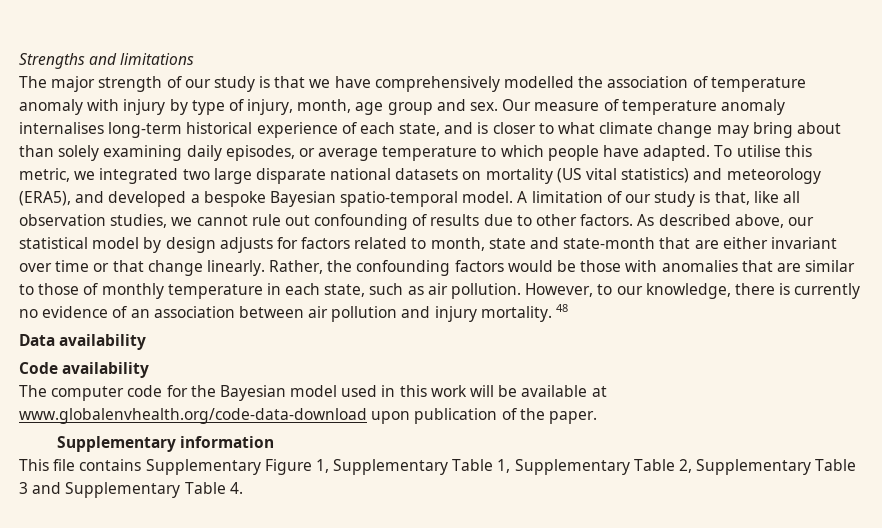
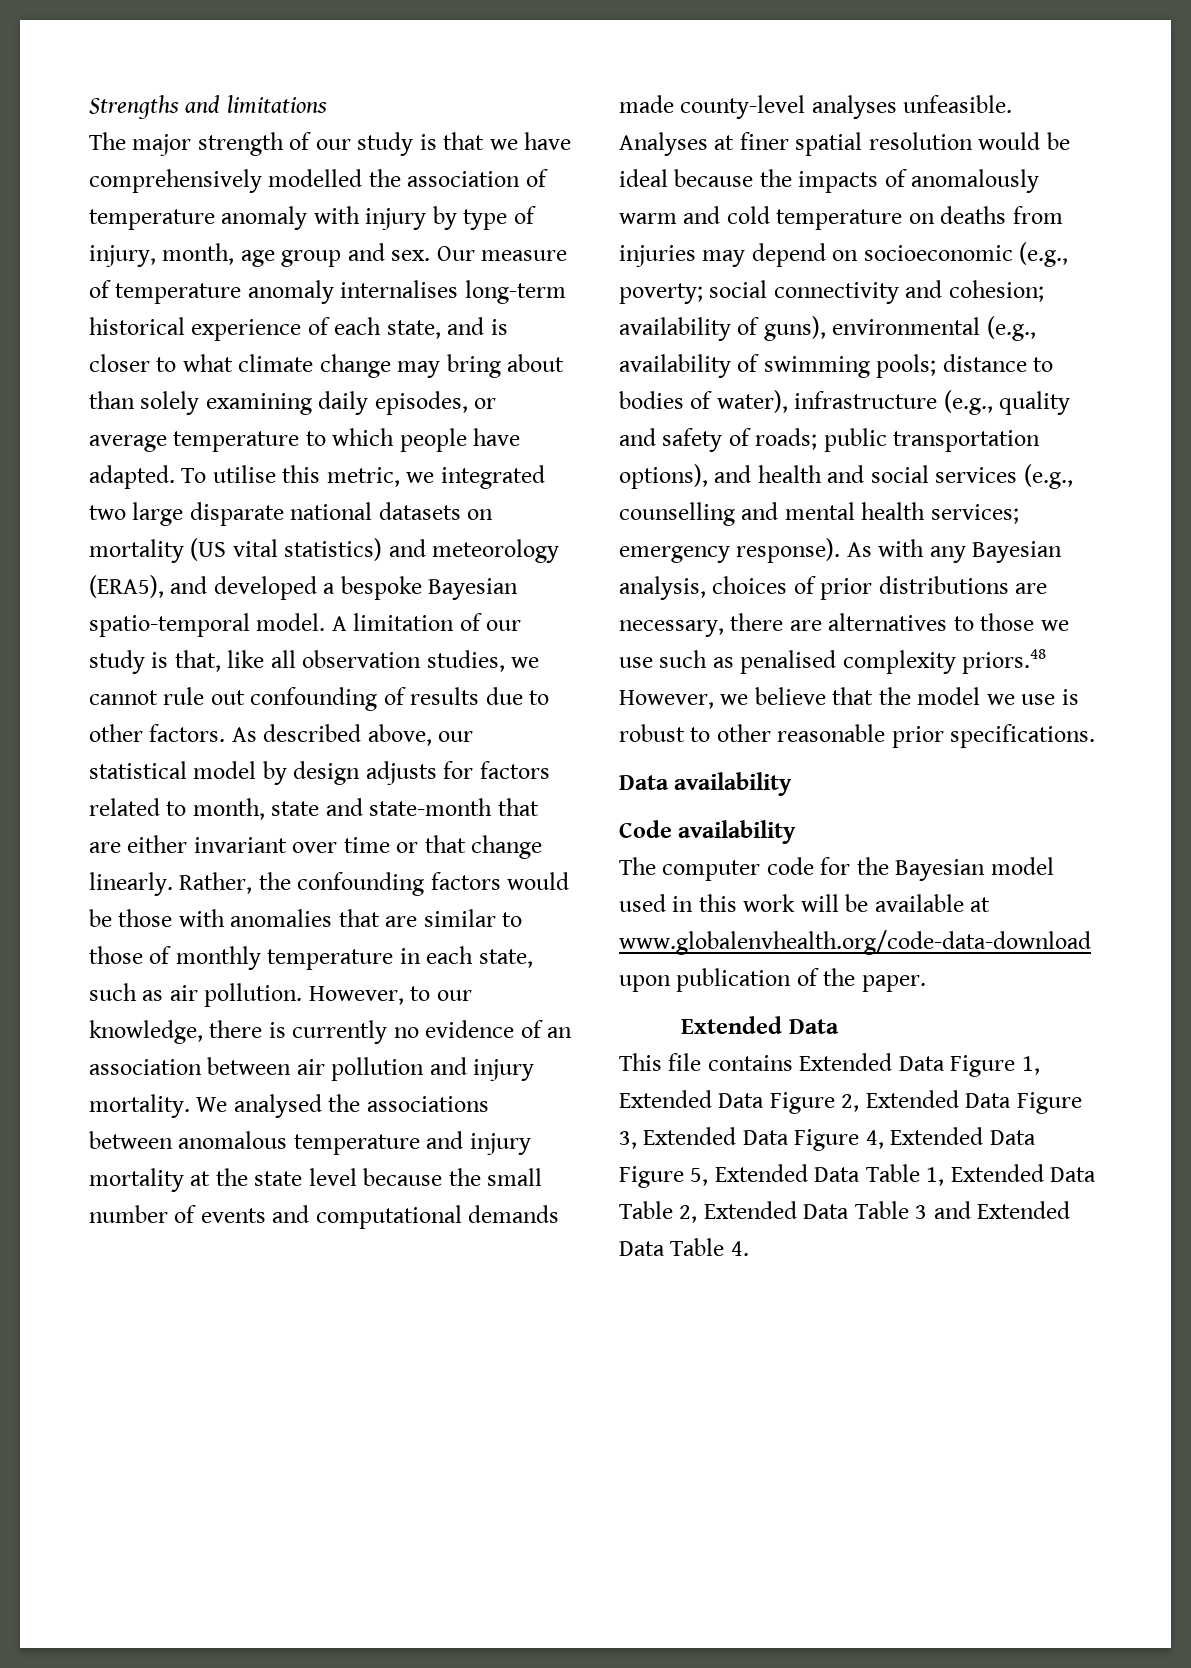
[556,304,569,312] 48 -> [196,1094,489,1118] [89,1131,531,1155] [89,1168,543,1192] [89,1205,560,1229] [619,95,1013,119] [619,132,1070,156] [619,169,1040,193] [619,206,1063,230] [619,242,1069,267] [619,280,1044,304] [619,316,1036,341] [619,354,1054,378] [619,390,1071,415] [619,428,1041,452] [619,464,1073,489] [619,502,1019,526] [619,538,1063,563] [619,576,1048,600] [619,613,1069,637] [619,649,1047,674] [619,687,1079,709] [619,724,1096,748] We analysed the associations between anomalous temperature and injury mortality at the state level because the small number of events and computational demands made county-level analyses unfeasible. Analyses at finer spatial resolution would be ideal because the impacts of anomalously warm and cold temperature on deaths from injuries may depend on socioeconomic (e.g., poverty; social connectivity and cohesion; availability of guns), environmental (e.g., availability of swimming pools; distance to bodies of water), infrastructure (e.g., quality and safety of roads; public transportation options), and health and social services (e.g., counselling and mental health services; emergency response). As with any Bayesian analysis, choices of prior distributions are necessary, there are alternatives to those we use such as penalised complexity priors.48 However, we believe that the model we use is robust to other reasonable prior specifications.
[56,436,275,452] Supplementary information -> [681,1016,839,1034] Extended Data
[145,459,812,475] Supplementary Figure 1, Supplementary Table 1, Supplementary Table 2, Supplementary -> [799,1053,1040,1077] [619,1090,1082,1114] [619,1127,1036,1151] [619,1164,1097,1188] [619,1201,850,1223] Extended Data Figure 1, Extended Data Figure 2, Extended Data Figure 3, Extended Data Figure 4, Extended Data Figure 5, Extended Data Table 1, Extended Data Table 2, Extended Data
[65,482,181,498] Supplementary -> [977,1201,1071,1219] [619,1241,665,1256] Extended Data

